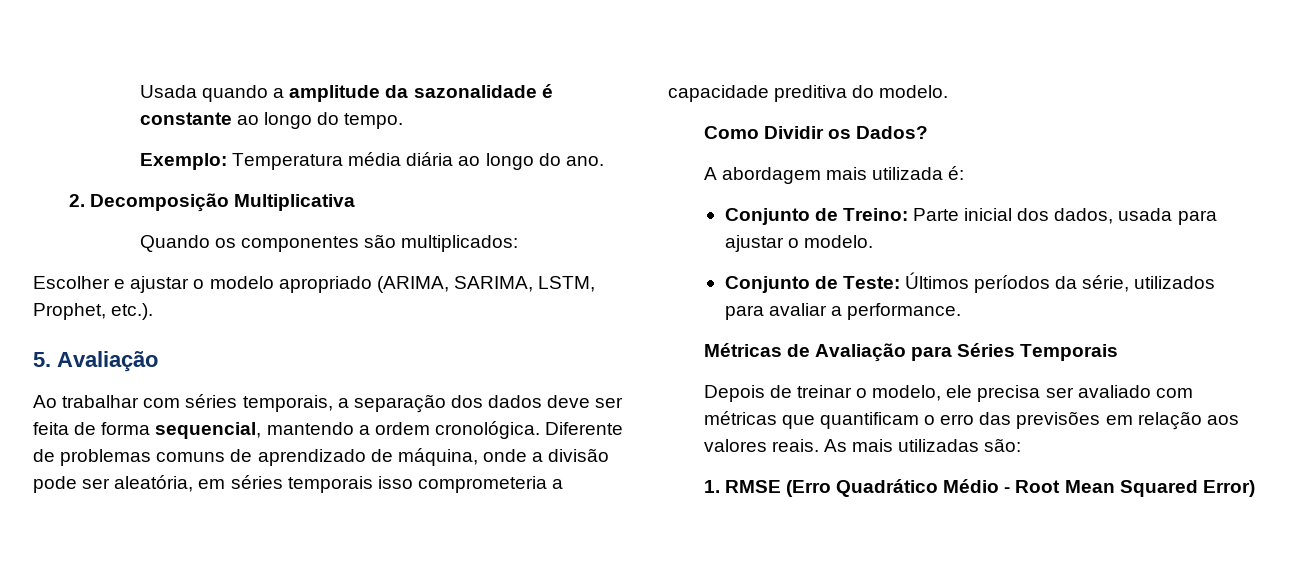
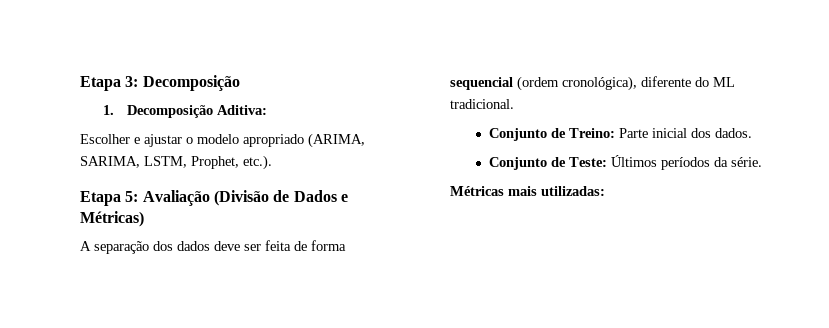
[139,84,553,102] [139,112,404,129] [139,152,604,170] [68,193,355,212] [139,234,519,252] Usada quando a amplitude da sazonalidade é constante ao longo do tempo. // Exemplo: Temperatura média diária ao longo do ano. // 2. Decomposição Multiplicativa // Quando os componentes são multiplicados: -> [80,75,240,91] [103,105,267,118] Etapa 3: Decomposição // 1. Decomposição Aditiva:
[33,351,158,372] [33,394,349,412] 5. Avaliação // Ao trabalhar com séries temporais, a -> [80,190,348,206] [80,211,144,227] [80,241,91,251] Etapa 5: Avaliação (Divisão de Dados e Métricas) // A
[155,421,624,439] [33,448,610,466] [33,475,564,493] [668,85,949,102] [703,126,929,139] [703,166,965,184] sequencial, mantendo a ordem cronológica. Diferente de problemas comuns de aprendizado de máquina, onde a divisão pode ser aleatória, em séries temporais isso comprometeria a capacidade preditiva do modelo. // Como Dividir os Dados? // A abordagem mais utilizada é: -> [450,76,735,91] [450,99,514,109] sequencial (ordem cronológica), diferente do ML tradicional.
[1054,208,1217,225] [724,235,873,252] dados, usada para ajustar o modelo. -> [715,128,753,138] dados.
[1082,275,1216,292] [724,303,961,320] [703,343,1119,362] [703,385,1193,402] [703,411,1239,430] [703,438,1022,452] [703,479,1255,497] série, utilizados para avaliar a performance. // Métricas de Avaliação para Séries Temporais // Depois de treinar o modelo, ele precisa ser avaliado com métricas que quantificam o erro das previsões em relação aos valores reais. As mais utilizadas são: // 1. RMSE (Erro Quadrático Médio - Root Mean Squared Error) -> [731,157,763,167] [450,186,605,196] série. // Métricas mais utilizadas:

